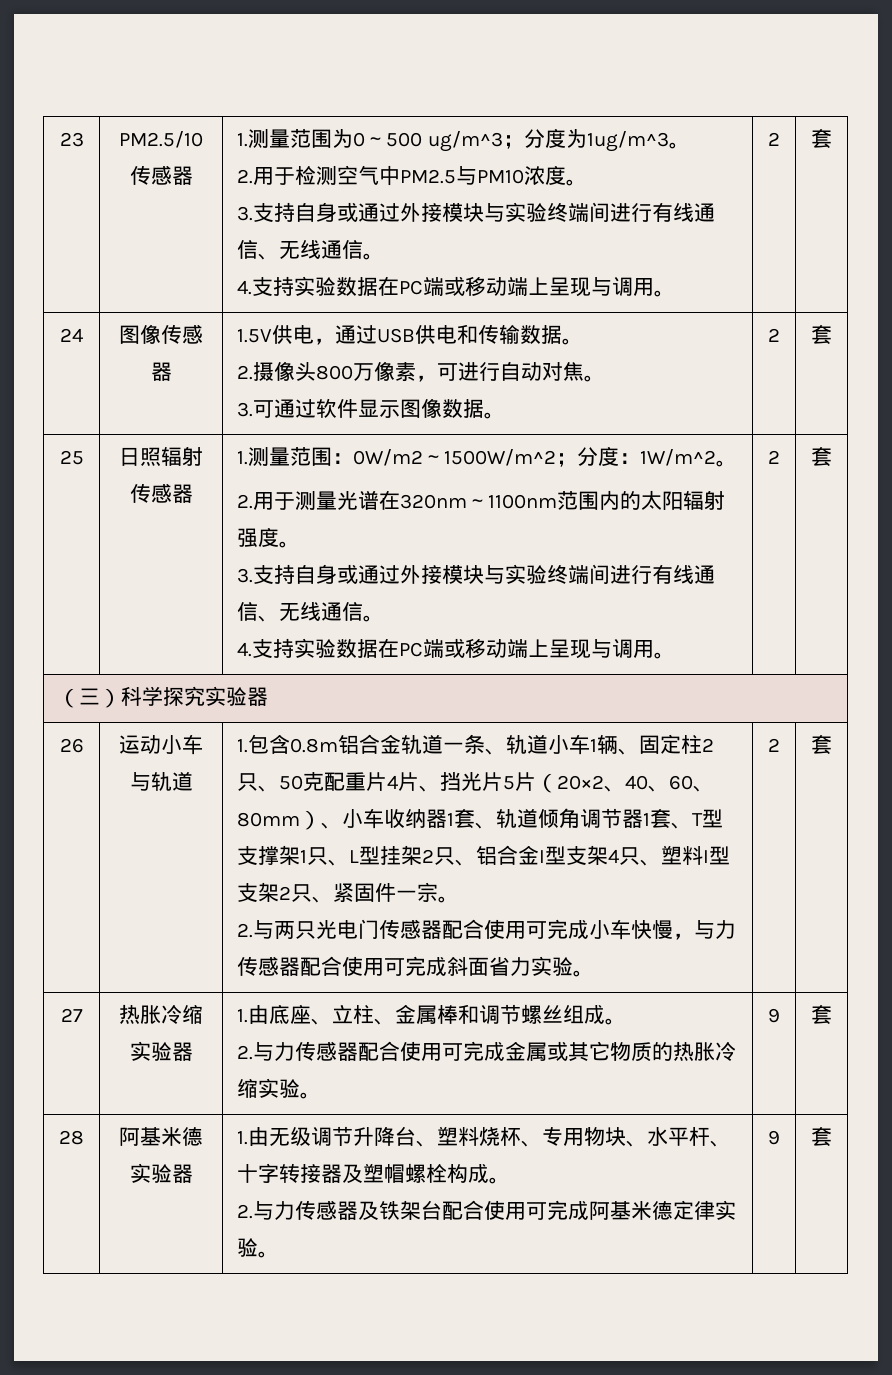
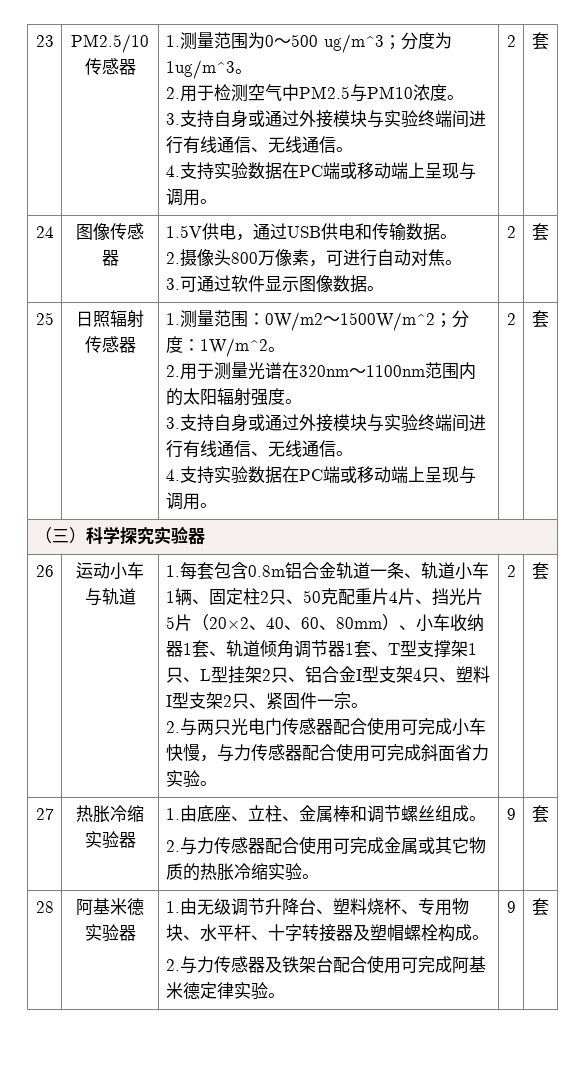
(249, 746) none -> [179,562,214,580] 每套

